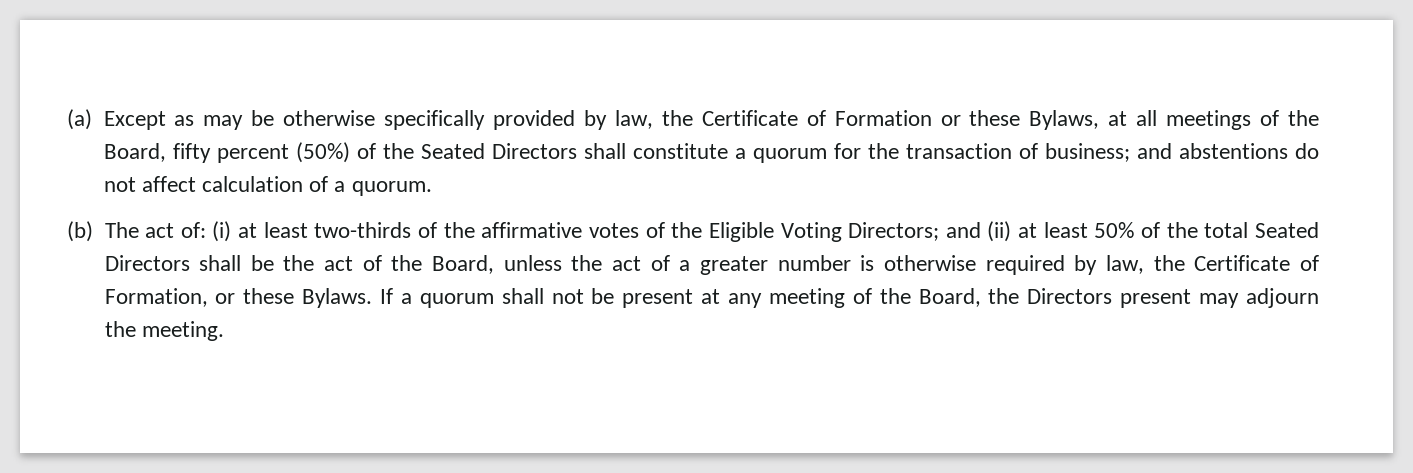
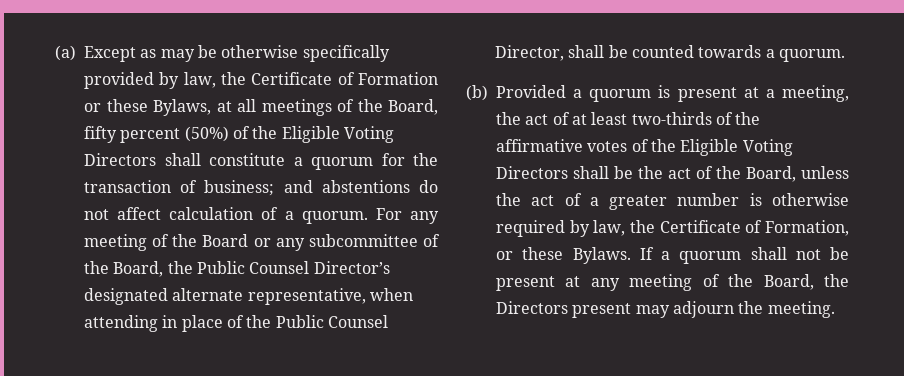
[420,143,485,159] Seated -> [281,126,394,143] Eligible Voting
[67,221,232,242] // (b) The act of: (i) -> [375,208,439,224] [84,234,440,251] [84,261,390,277] [84,288,413,305] [84,315,388,332] [495,45,845,62] [466,85,849,102] [496,112,570,125] For any meeting of the Board or any subcommittee of the Board, the Public Counsel Director’s designated alternate representative, when attending in place of the Public Counsel Director, shall be counted towards a quorum. // (b) Provided a quorum is present at a meeting, the act of
[848,221,1319,242] Directors; and (ii) at least 50% of the total Seated -> (793, 147) none

